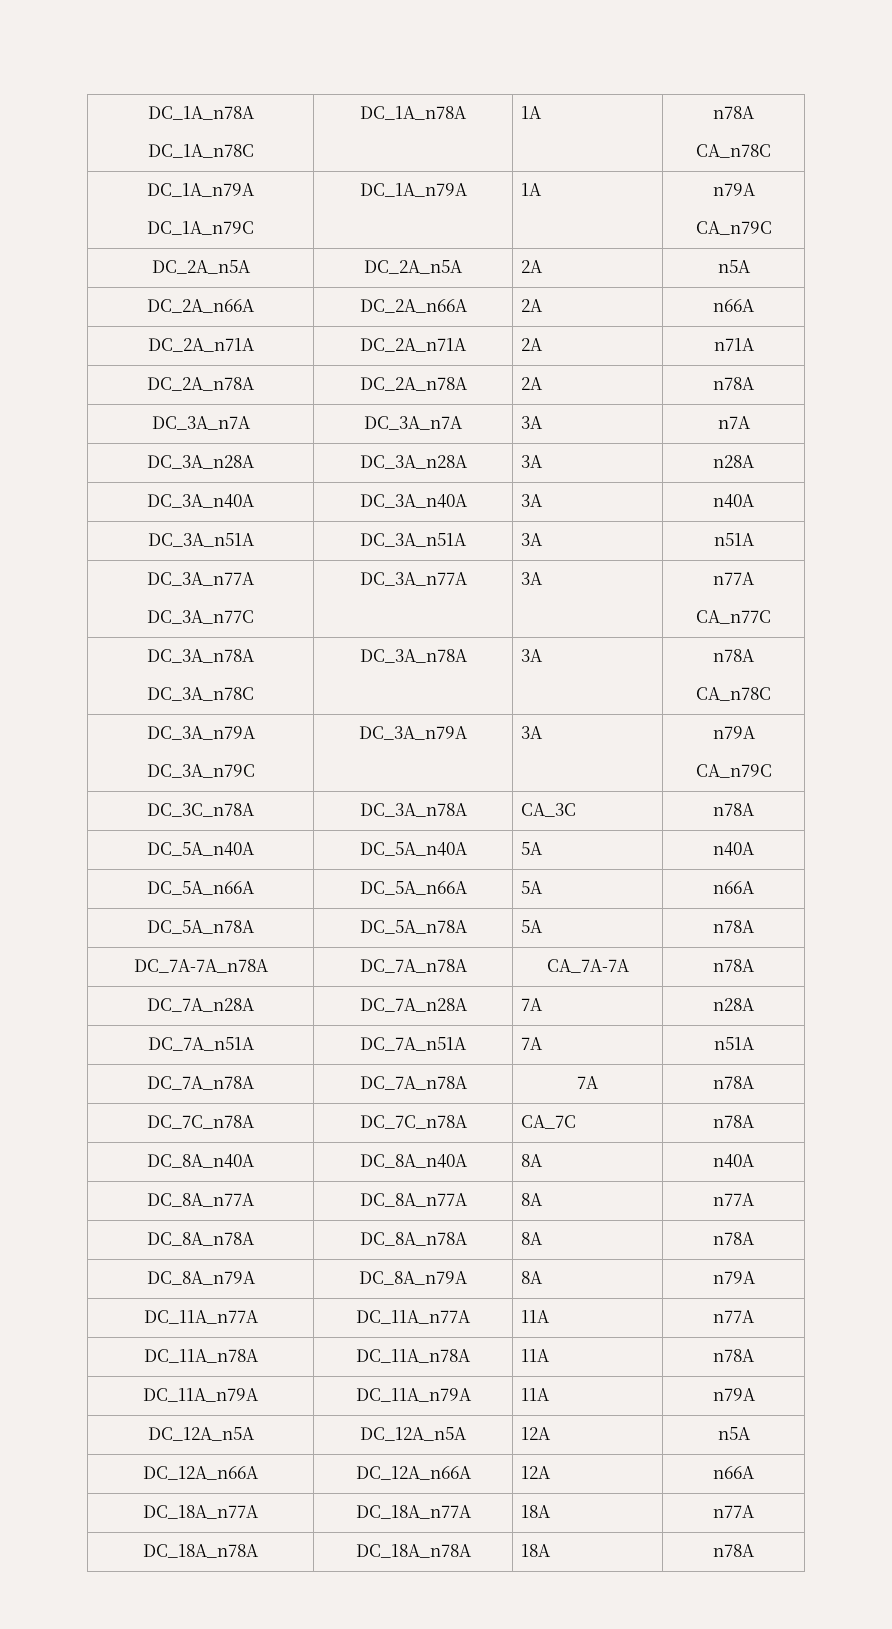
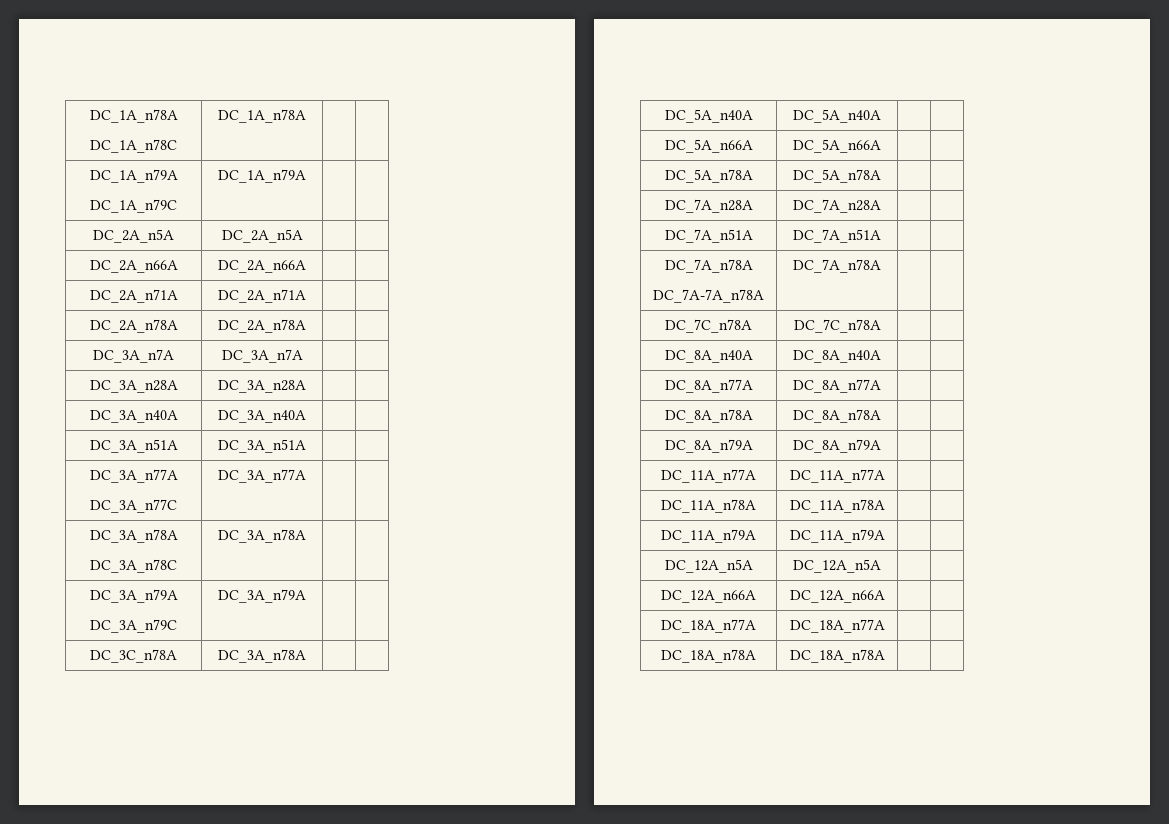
[521,106,543,119] [713,106,755,119] [696,144,771,158] 1A | n78A // CA_n78C -> (306, 116) |
[521,183,543,196] [712,183,756,196] [695,221,772,235] 1A | n79A // CA_n79C -> (306, 176) |
[521,260,544,273] [717,260,751,273] 2A | n5A -> (303, 236) |
[521,299,544,312] [713,299,755,312] 2A | n66A -> (306, 266) |
[521,338,544,351] [713,338,755,351] 2A | n71A -> (306, 296) |
[521,377,544,390] [713,377,755,390] 2A | n78A -> (306, 326) |
[521,416,544,429] [717,416,751,429] 3A | n7A -> (303, 356) |
[521,455,544,468] [713,455,755,468] 3A | n28A -> (306, 386) |
[521,494,544,507] [713,494,755,508] 3A | n40A -> (306, 416) |
[521,533,544,546] [713,533,755,546] 3A | n51A -> (306, 446) |
[521,572,544,585] [713,572,755,585] [696,610,771,624] 3A | n77A // CA_n77C -> (306, 476) |
[521,649,544,662] [713,649,755,662] [696,687,771,701] 3A | n78A // CA_n78C -> (306, 536) |
[521,726,544,739] [712,726,756,739] [695,764,772,778] 3A | n79A // CA_n79C -> (306, 596) |
[521,803,577,817] [713,803,755,816] CA_3C | n78A -> (306, 656) |
[521,842,544,855] [713,842,755,856] 5A | n40A -> (881, 116) |
[521,881,544,894] [713,881,755,894] 5A | n66A -> (881, 146) |
[521,920,544,933] [713,920,755,933] [133,959,269,973] [359,959,468,973] [546,959,630,973] [713,959,755,972] 5A | n78A // DC_7A-7A_n78A | DC_7A_n78A | CA_7A-7A | n78A -> (881, 176) |
[521,998,544,1011] [713,998,755,1011] 7A | n28A -> (881, 206) |
[521,1037,544,1050] [713,1037,755,1050] [147,1076,255,1090] [359,1076,468,1090] [577,1076,599,1089] [713,1076,755,1089] 7A | n51A // DC_7A_n78A | DC_7A_n78A | 7A | n78A -> [664,259,753,273] [653,289,764,303] [793,259,881,273] | // DC_7A_n78A // DC_7A-7A_n78A | DC_7A_n78A | |
[521,1115,577,1129] [713,1115,755,1128] CA_7C | n78A -> (881, 326) |
[521,1154,544,1167] [713,1154,755,1168] 8A | n40A -> (881, 356) |
[521,1193,544,1206] [713,1193,755,1206] 8A | n77A -> (881, 386) |
[521,1232,544,1245] [713,1232,755,1245] 8A | n78A -> (881, 416) |
[521,1271,544,1284] [712,1271,756,1284] 8A | n79A -> (881, 446) |
[521,1310,551,1323] [713,1310,755,1323] 11A | n77A -> (885, 476) |
[521,1349,551,1362] [713,1349,755,1362] 11A | n78A -> (885, 506) |
[521,1388,551,1401] [712,1388,756,1401] 11A | n79A -> (885, 536) |
[521,1427,552,1440] [717,1427,751,1440] 12A | n5A -> (881, 566) |
[521,1466,552,1479] [713,1466,755,1479] 12A | n66A -> (885, 596) |
[521,1505,552,1518] [713,1505,755,1518] 18A | n77A -> (885, 626) |
[521,1544,552,1557] [713,1544,755,1557] 18A | n78A -> (885, 656) |

